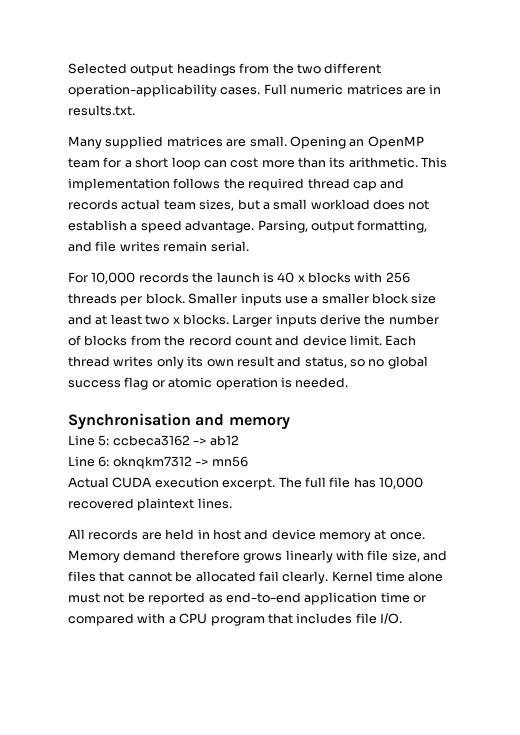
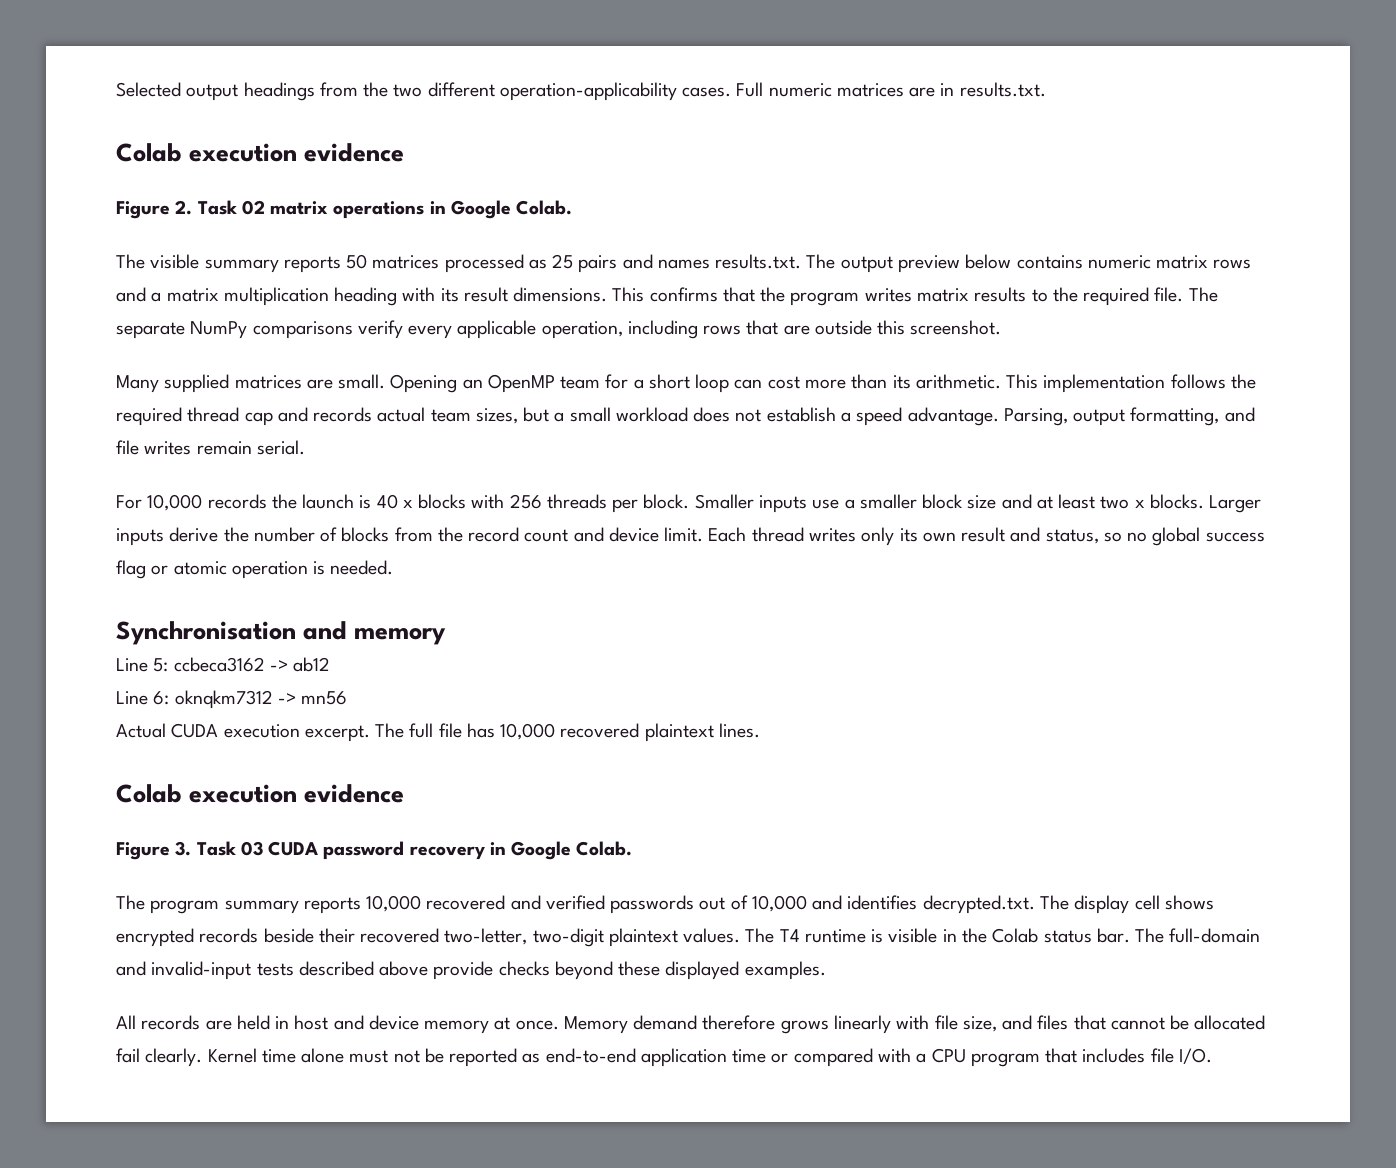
(135, 110) none -> [116,143,405,162] [116,200,573,219] [116,254,1252,273] [116,287,1218,306] [116,320,1002,339] // Colab execution evidence // Figure 2. Task 02 matrix operations in Google Colab. // The visible summary reports 50 matrices processed as 25 pairs and names results.txt. The output preview below contains numeric matrix rows and a matrix multiplication heading with its result dimensions. This confirms that the program writes matrix results to the required file. The separate NumPy comparisons verify every applicable operation, including rows that are outside this screenshot.
(232, 503) none -> [116,784,405,803] [116,841,633,860] [116,895,1214,914] [116,928,1261,947] [116,961,826,980] // Colab execution evidence // Figure 3. Task 03 CUDA password recovery in Google Colab. // The program summary reports 10,000 recovered and verified passwords out of 10,000 and identifies decrypted.txt. The display cell shows encrypted records beside their recovered two-letter, two-digit plaintext values. The T4 runtime is visible in the Colab status bar. The full-domain and invalid-input tests described above provide checks beyond these displayed examples.

